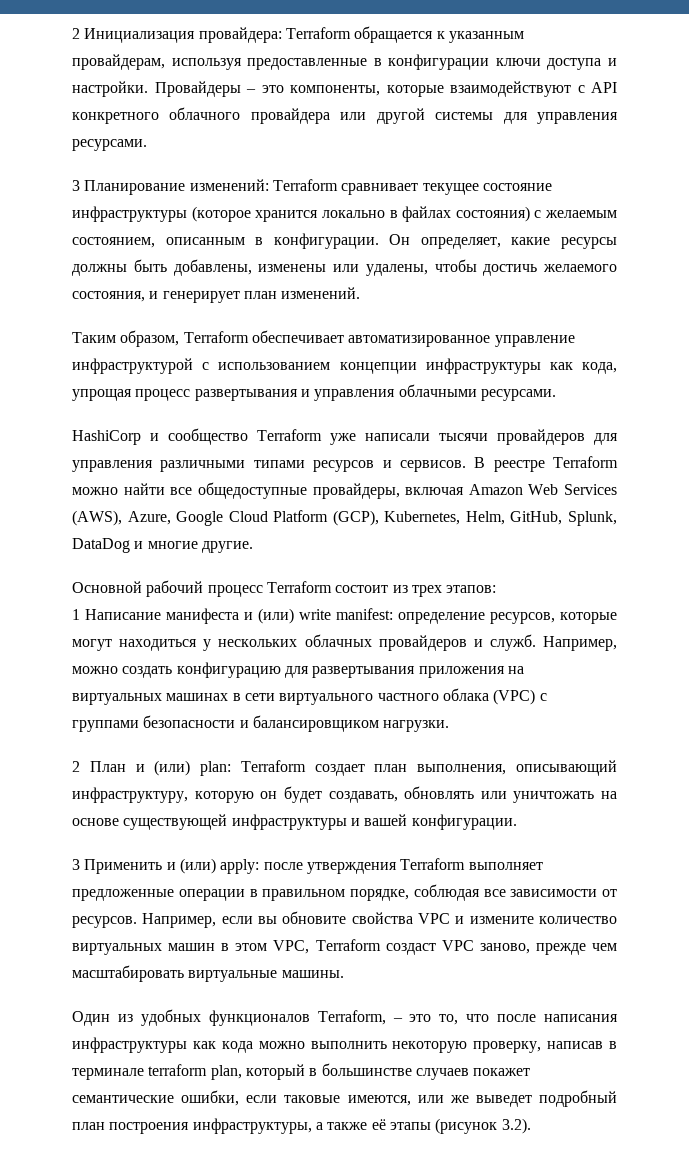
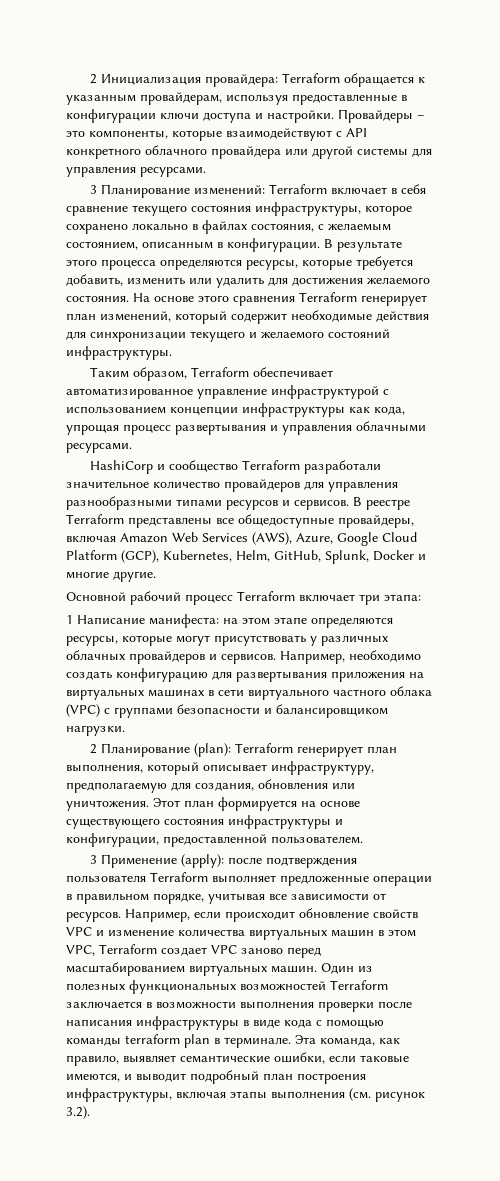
[341,183,552,195] [72,206,319,222] сравнивает текущее состояние инфраструктуры (которое хранится -> [331,184,427,195] [66,202,412,216] [66,224,128,234] включает в себя сравнение текущего состояния инфраструктуры, которое сохранено
[455,206,530,222] состояния) -> [251,223,314,232] состояния,
[389,234,617,249] [72,259,617,276] [72,287,361,303] Он определяет, какие ресурсы должны быть добавлены, изменены или удалены, чтобы достичь желаемого состояния, и генерирует план изменений. -> [324,239,402,252] [66,256,413,270] [66,274,430,288] [66,292,427,306] [66,310,429,324] [66,329,390,342] [66,346,172,360] В результате этого процесса определяются ресурсы, которые требуется добавить, изменить или удалить для достижения желаемого состояния. На основе этого сравнения Terraform генерирует план изменений, который содержит необходимые действия для синхронизации текущего и желаемого состояний инфраструктуры.
[330,433,488,445] уже написали тысячи -> [304,460,382,474] [66,481,220,489] разработали значительное количество
[160,460,246,472] различными -> [66,496,172,510] разнообразными
[72,483,165,495] можно найти -> [128,517,212,528] представлены
[72,538,130,553] DataDog -> [373,550,414,561] Docker
[335,585,497,597] [72,608,617,624] [72,634,617,651] [72,666,118,674] состоит из трех этапов: // 1 Написание манифеста и (или) write manifest: определение ресурсов, которые могут находиться у нескольких облачных провайдеров и служб. Например, можно -> [299,594,421,605] [66,614,393,628] [66,635,389,646] [66,650,421,664] включает три этапа: // 1 Написание манифеста: на этом этапе определяются ресурсы, которые могут присутствовать у различных облачных провайдеров и сервисов. Например, необходимо
[89,760,617,776] [72,786,617,803] [72,814,517,830] [72,858,397,874] План и (или) plan: Terraform создает план выполнения, описывающий инфраструктуру, которую он будет создавать, обновлять или уничтожать на основе существующей инфраструктуры и вашей конфигурации. // 3 Применить и (или) apply: после утверждения -> [101,743,398,757] [66,761,374,775] [66,779,355,793] [66,797,360,811] [66,815,343,829] [66,833,363,847] [90,854,358,868] [66,875,146,883] Планирование (plan): Terraform генерирует план выполнения, который описывает инфраструктуру, предполагаемую для создания, обновления или уничтожения. Этот план формируется на основе существующего состояния инфраструктуры и конфигурации, предоставленной пользователем. // 3 Применение (apply): после подтверждения пользователя
[413,884,480,901] соблюдая -> [208,893,265,904] учитывая
[258,911,617,924] вы обновите свойства VPC и измените количество -> [225,908,418,922] [66,927,245,937] происходит обновление свойств VPC и изменение количества
[385,940,618,955] [72,965,344,982] [72,1009,618,1026] [72,1037,617,1053] [72,1063,531,1080] создаст VPC заново, прежде чем масштабировать виртуальные машины. // Один из удобных функционалов Terraform, – это то, что после написания инфраструктуры как кода можно выполнить некоторую проверку, написав в терминале terraform plan, который в большинстве случаев покажет -> [161,945,321,958] [66,962,373,976] [66,980,388,994] [66,1001,412,1012] [66,1016,384,1030] [66,1034,400,1048] [66,1055,176,1066] создает VPC заново перед масштабированием виртуальных машин. Один из полезных функциональных возможностей Terraform заключается в возможности выполнения проверки после написания инфраструктуры в виде кода с помощью команды terraform plan в терминале. Эта команда, как правило, выявляет
[417,1095,532,1107] или же выведет -> [124,1073,186,1082] и выводит
[315,1118,498,1134] а также её этапы (рисунок -> [176,1088,425,1102] включая этапы выполнения (см. рисунок

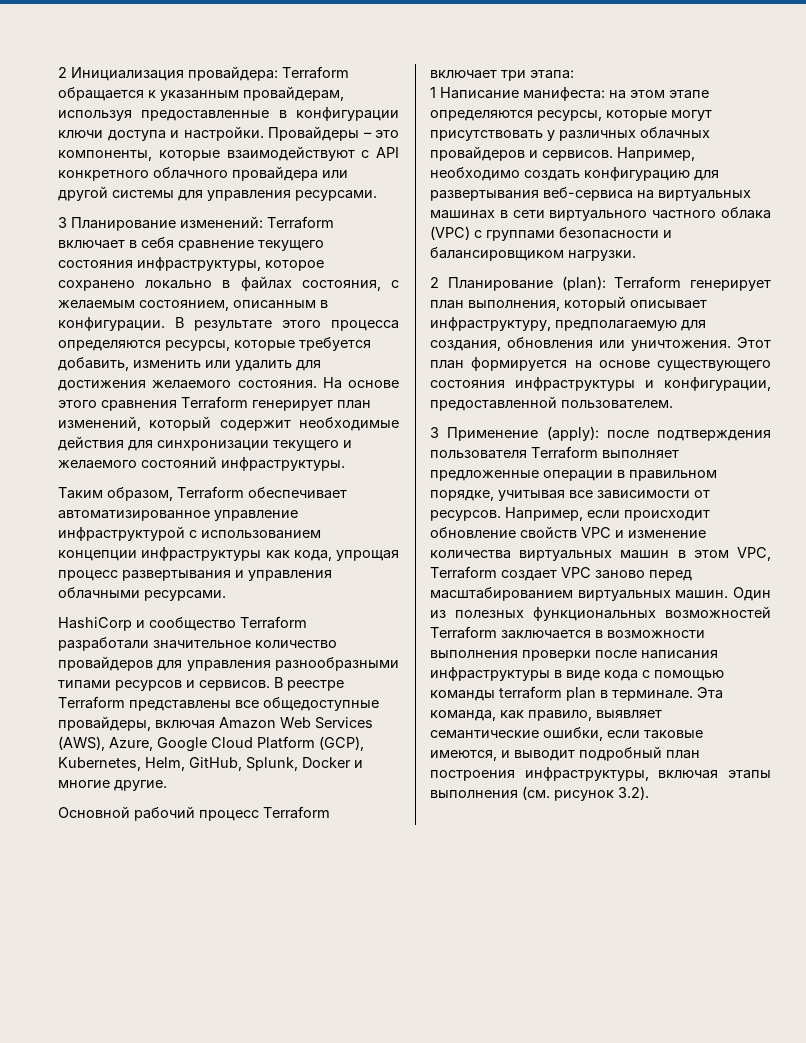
[331,671,405,682] приложения -> [543,187,633,201] веб-сервиса

